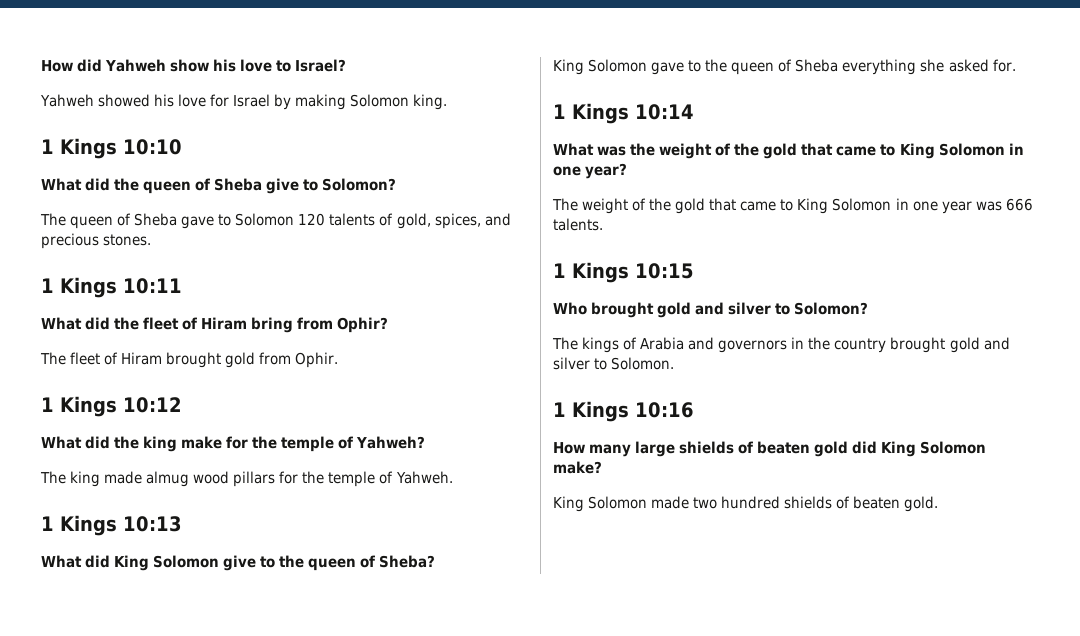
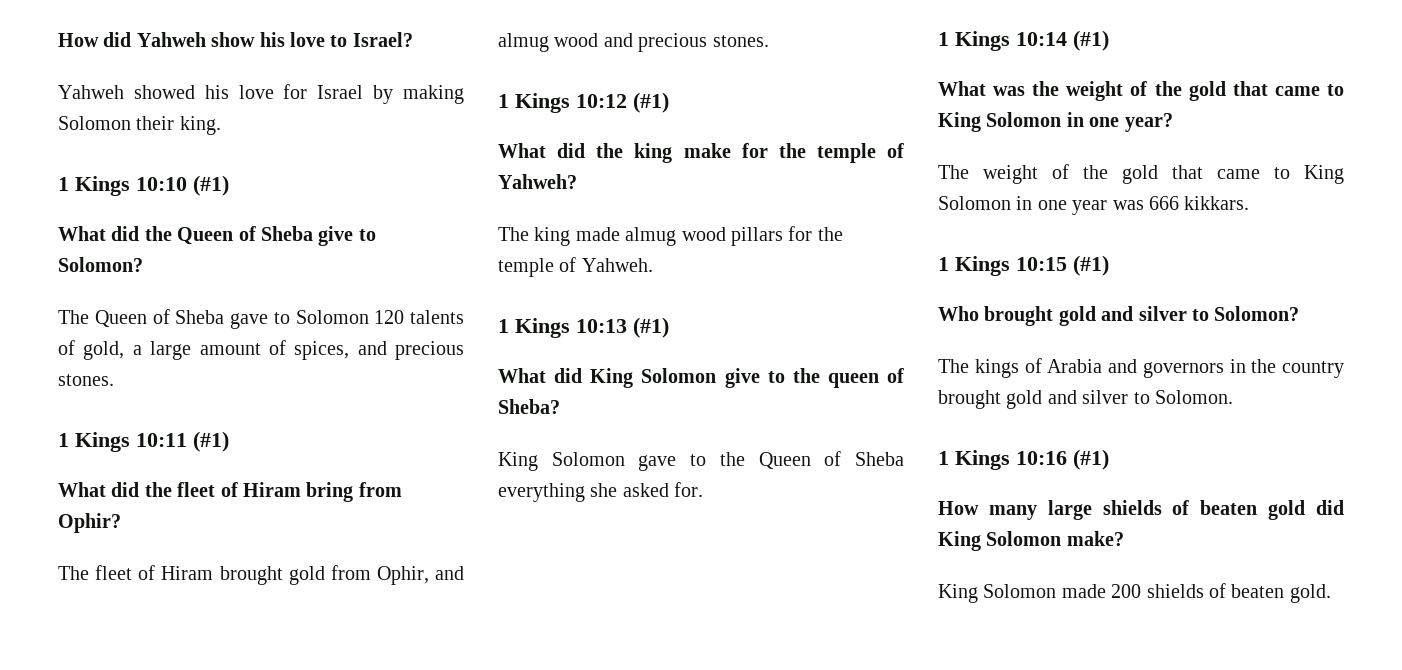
(410, 100) none -> [136,116,175,130] their
[41,178,192,194] // What did the queen -> [193,175,229,196] [58,226,234,245] (#1) // What did the Queen
[70,216,114,229] queen -> [94,310,147,327] Queen
(431, 221) none -> [132,340,286,360] a large amount of
(182, 286) none -> [193,431,229,452] (#1)
[295,352,339,368] Ophir. -> [376,566,464,585] [498,33,769,52] Ophir, and almug wood and precious stones.
(182, 405) none -> [633,92,669,113] (#1)
(182, 524) none -> [633,317,669,338] (#1)
[731,62,775,75] queen -> [758,452,811,469] Queen
(694, 112) none -> [1073,30,1109,51] (#1)
[553,218,603,231] talents. -> [1184,196,1250,210] kikkars.
(694, 271) none -> [1073,255,1109,276] (#1)
(694, 410) none -> [1073,449,1109,470] (#1)
[693,496,781,509] two hundred -> [1111,584,1142,598] 200

